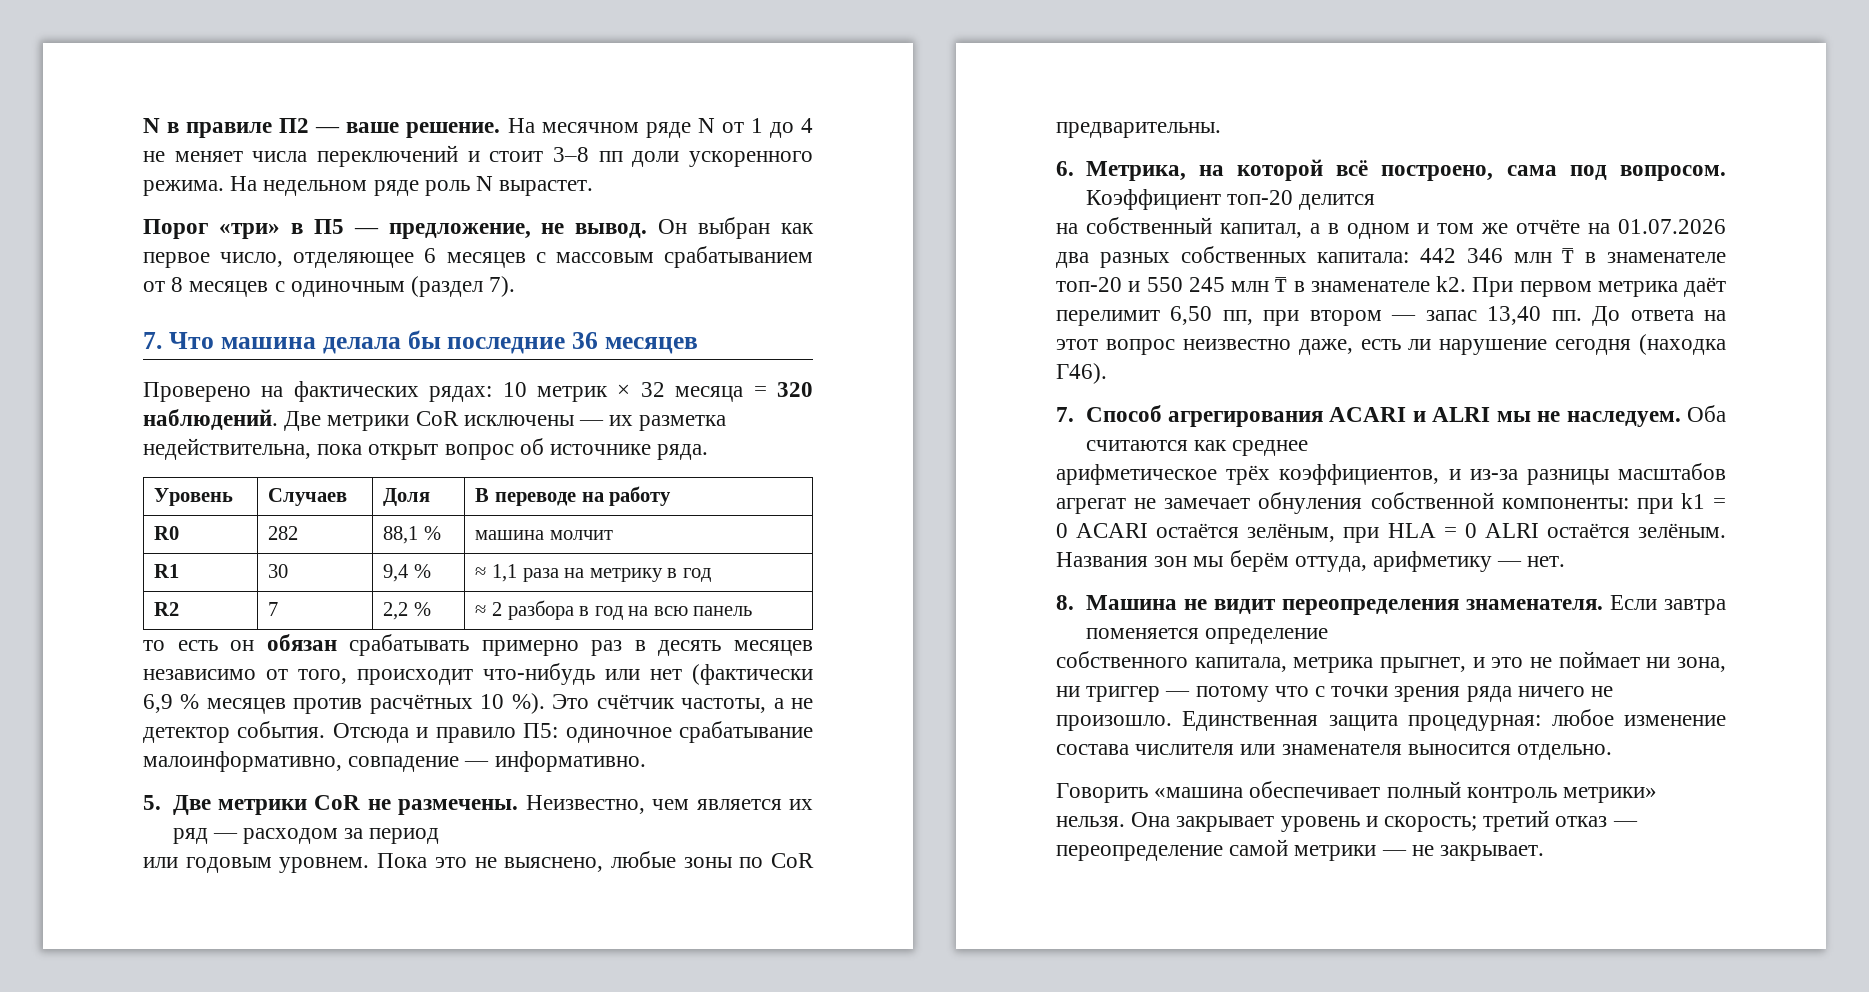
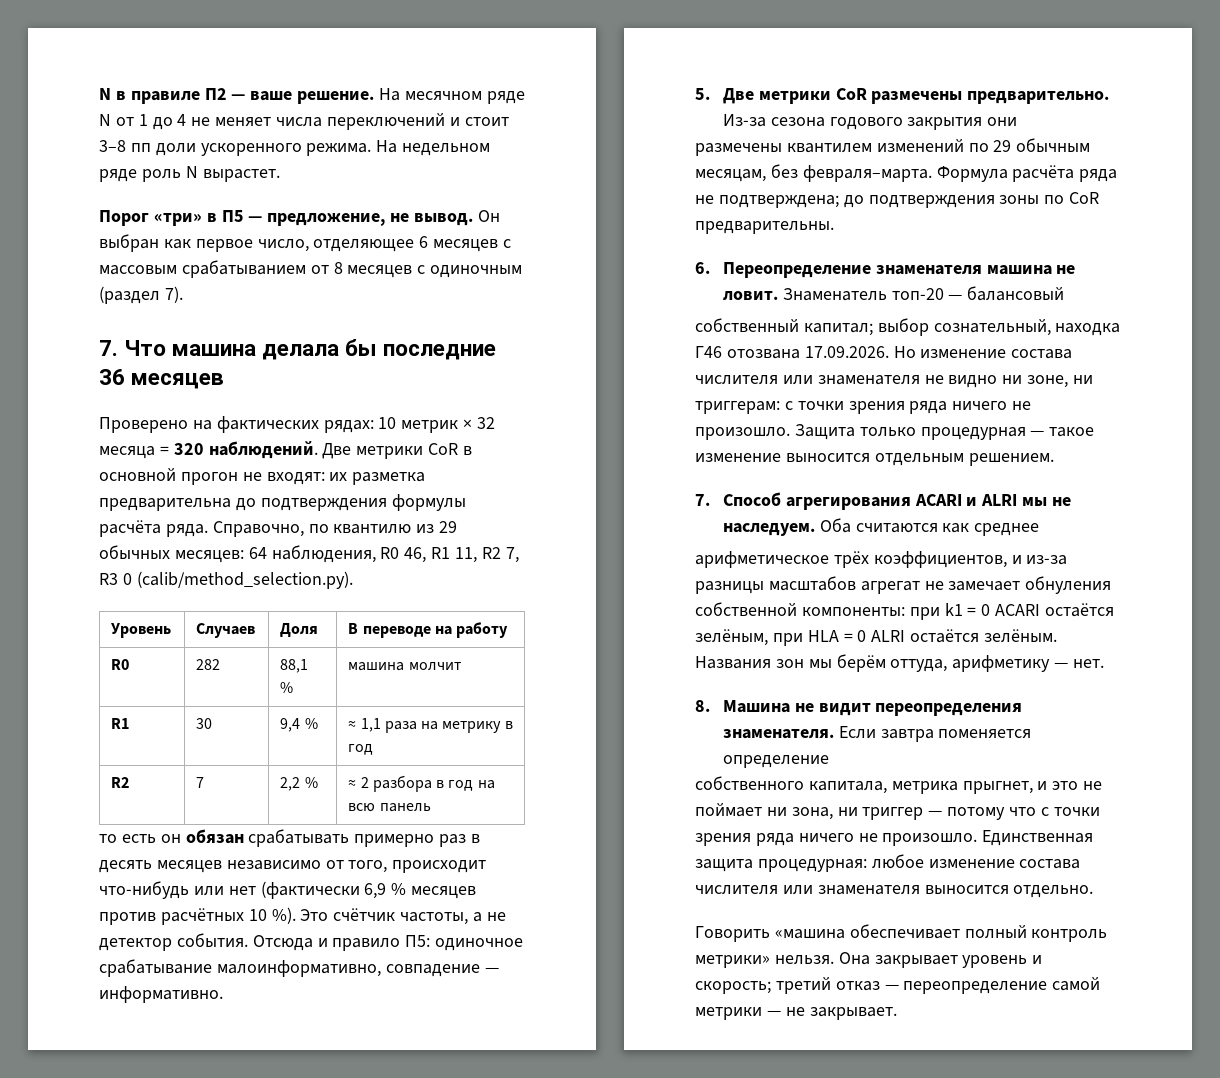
[463,415,727,431] [143,438,709,460] исключены — их разметка недействительна, пока открыт вопрос об источнике ряда. -> [463,446,473,455] [99,468,426,485] [99,494,466,511] [99,520,458,537] [99,545,519,563] [99,571,353,589] в основной прогон не входят: их разметка предварительна до подтверждения формулы расчёта ряда. Справочно, по квантилю из 29 обычных месяцев: 64 наблюдения, R0 46, R1 11, R2 7, R3 0 (calib/method_selection.py).
[367,795,813,815] [172,828,440,844] [143,851,676,873] не размечены. Неизвестно, чем является их ряд — расходом за период // или годовым уровнем. Пока это не выяснено, любые -> [871,91,1110,104] [722,114,1018,130] [695,138,1091,156] [695,164,1118,182] [695,195,995,208] размечены предварительно. Из-за сезона годового закрытия они // размечены квантилем изменений по 29 обычным месяцам, без февраля–марта. Формула расчёта ряда не подтверждена; до подтверждения
[1085,159,1726,181] [1085,189,1375,210] [1056,217,1726,239] [1056,246,1726,268] [1056,276,1726,297] [1056,306,1726,326] [1056,334,1726,355] [1056,363,1107,384] Метрика, на которой всё построено, сама под вопросом. Коэффициент топ-20 делится // на собственный капитал, а в одном и том же отчёте на 01.07.2026 два разных собственных капитала: 442 346 млн ₸ в знаменателе топ-20 и 550 245 млн ₸ в знаменателе k2. При первом метрика даёт перелимит 6,50 пп, при втором — запас 13,40 пп. До ответа на этот вопрос неизвестно даже, есть ли нарушение сегодня (находка Г46). -> [722,262,1076,278] [722,286,1065,301] [695,318,1121,336] [695,346,1073,359] [695,375,1094,388] [695,401,1032,414] [695,424,1095,440] [695,453,1054,466] Переопределение знаменателя машина не ловит. Знаменатель топ-20 — балансовый // собственный капитал; выбор сознательный, находка Г46 отозвана 17.09.2026. Но изменение состава числителя или знаменателя не видно ни зоне, ни триггерам: с точки зрения ряда ничего не произошло. Защита только процедурная — такое изменение выносится отдельным решением.

